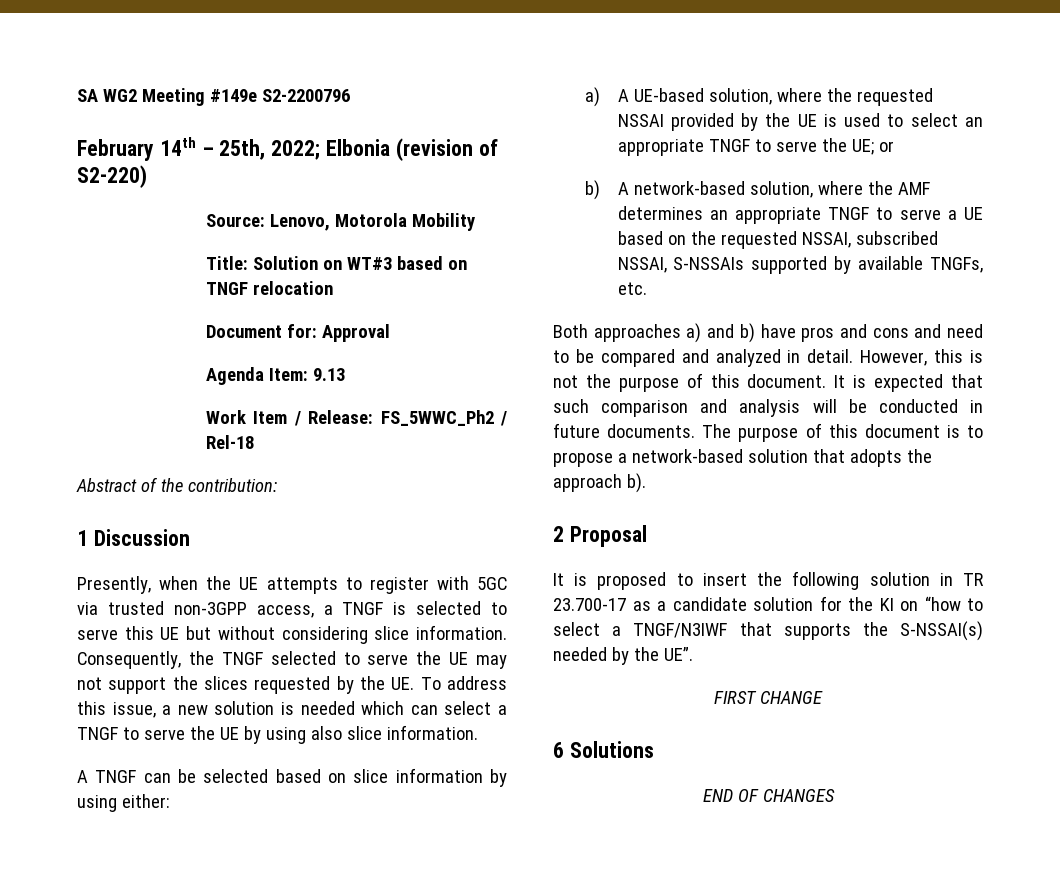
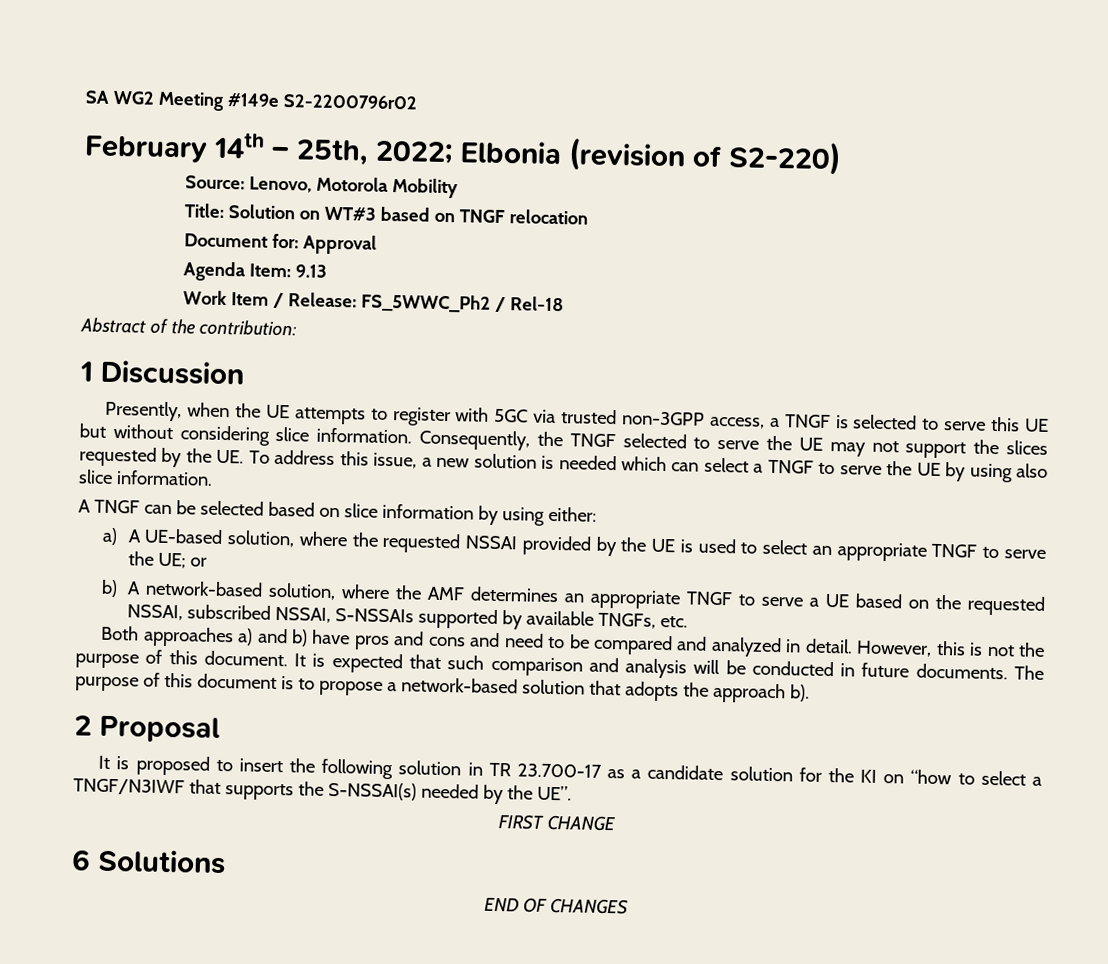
[261,89,350,102] S2-2200796 -> [282,94,417,110] S2-2200796r02

